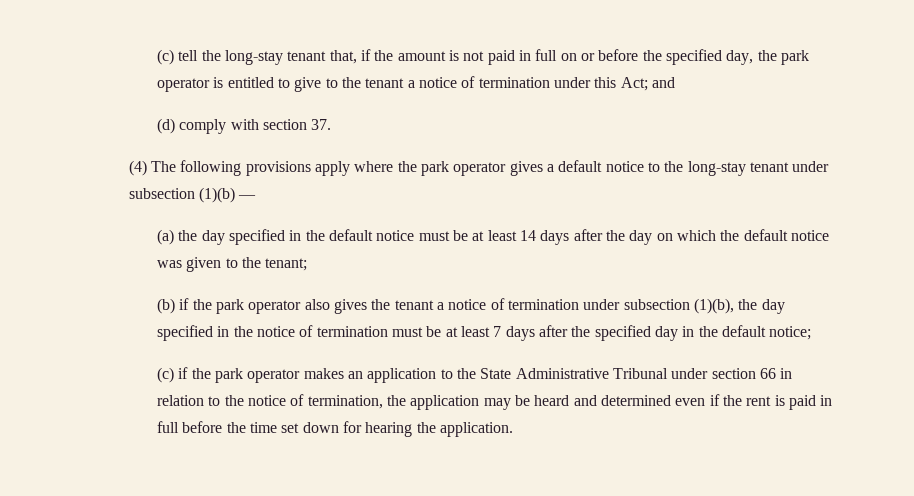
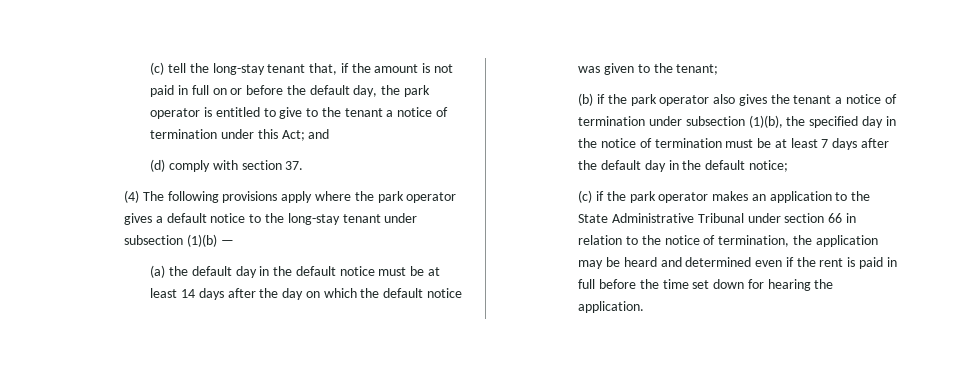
[665,49,722,65] specified -> [309,85,350,95] default
[201,229,286,245] day specified -> [191,266,257,278] default day
[761,299,785,314] [157,325,214,341] day specified -> [809,116,883,128] specified day
[594,325,651,341] specified -> [600,160,641,170] default

